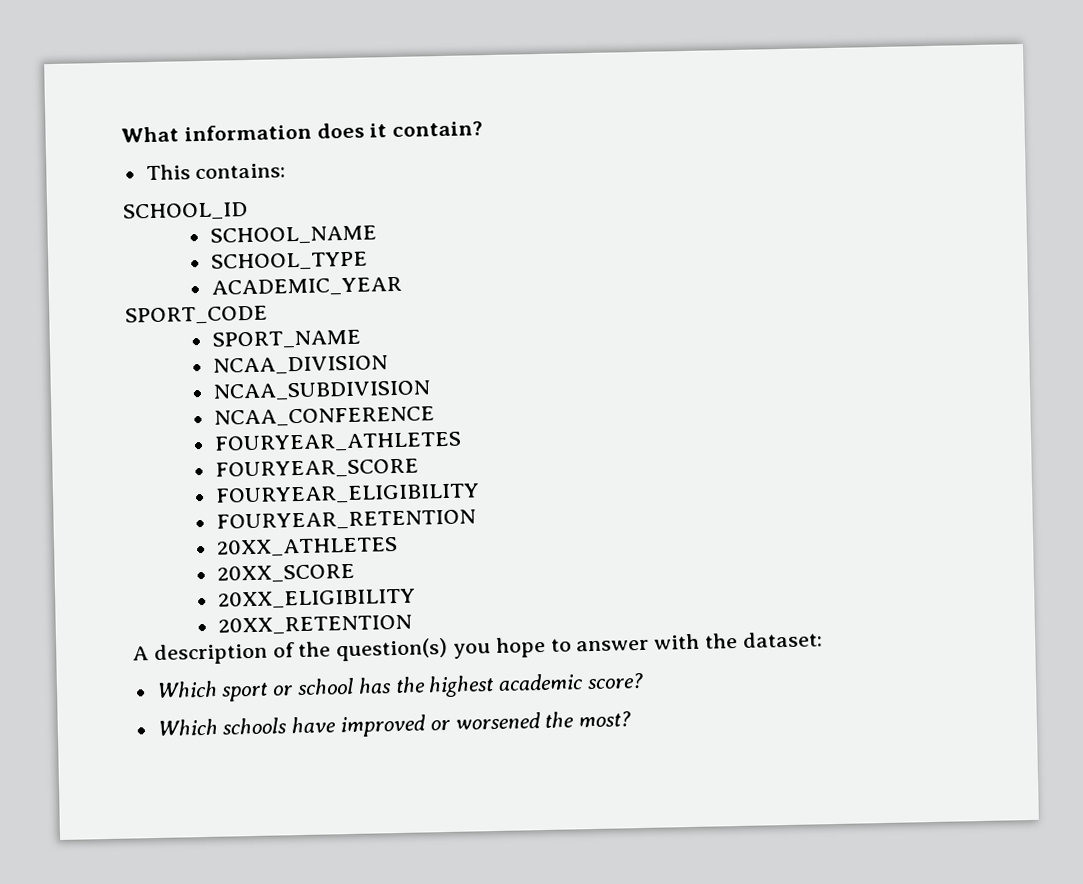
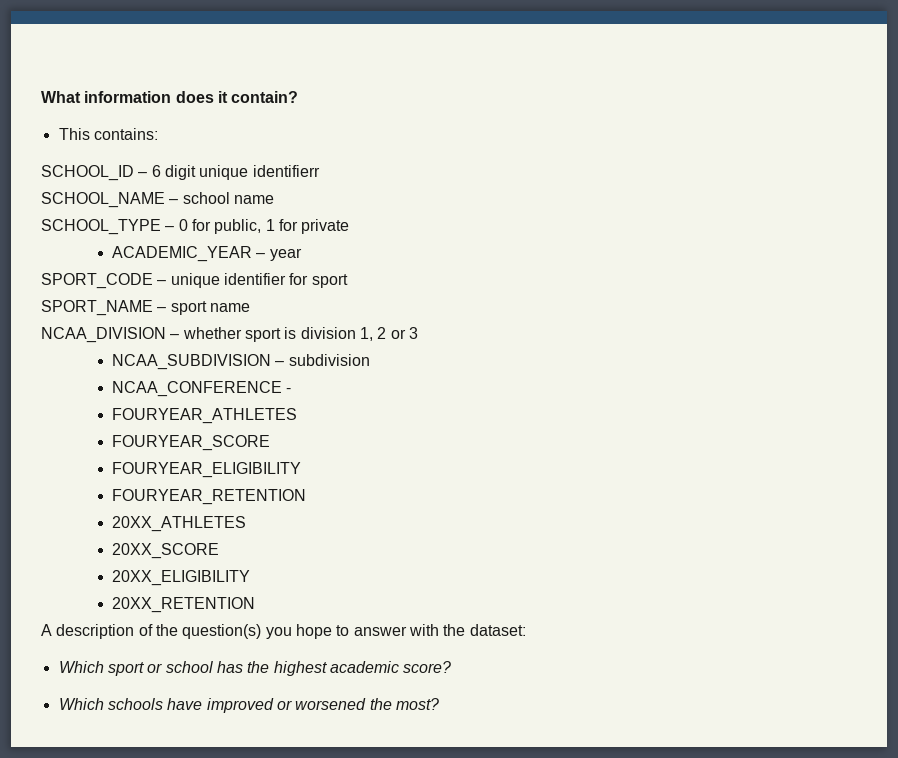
[209,225,377,246] [210,251,368,272] // SCHOOL_NAME // SCHOOL_TYPE -> [138,165,320,180] [41,192,274,208] [41,219,350,235] – 6 digit unique identifierr // SCHOOL_NAME – school name // SCHOOL_TYPE – 0 for public, 1 for private
(402, 287) none -> [256,248,302,261] – year
[211,329,361,350] [212,355,388,376] // SPORT_NAME // NCAA_DIVISION -> [157,273,348,288] [41,300,250,316] [41,327,418,343] – unique identifier for sport // SPORT_NAME – sport name // NCAA_DIVISION – whether sport is division 1, 2 or 3
(431, 391) none -> [275,354,370,366] – subdivision
(435, 417) none -> [286,388,292,393] -

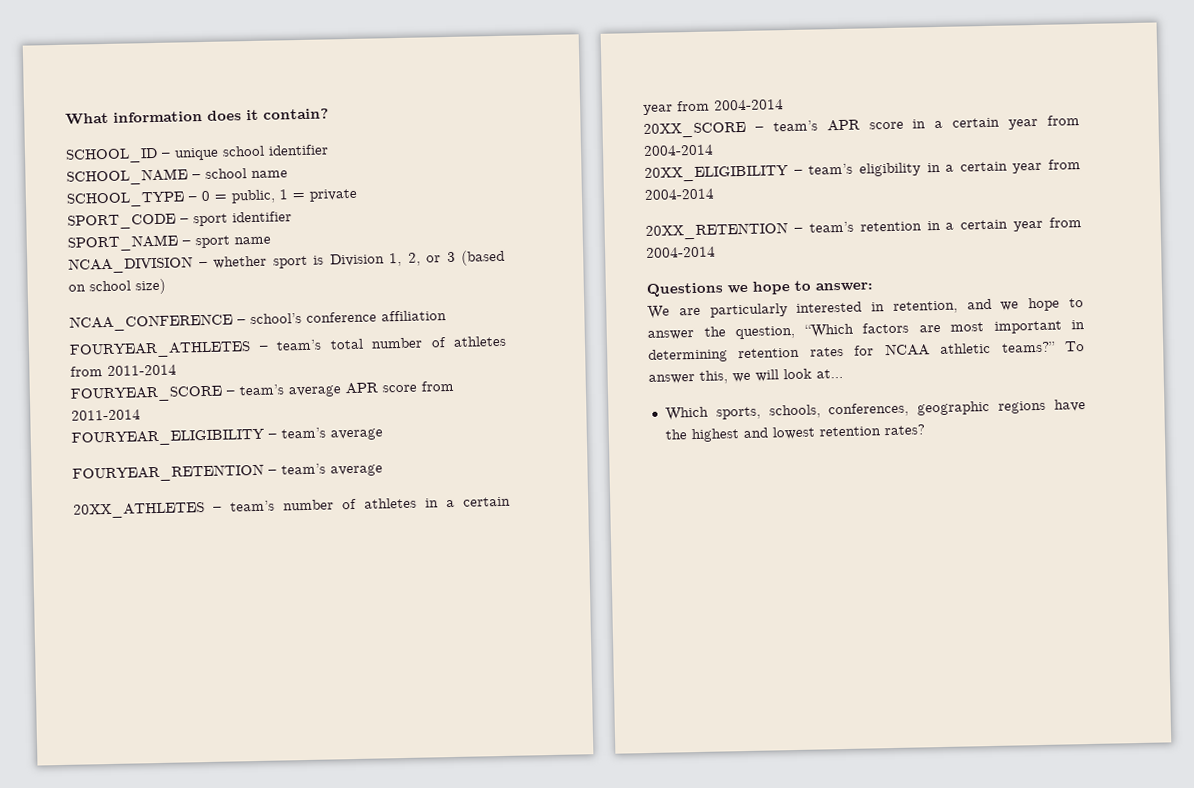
[58,128,158,140] // This contains: -> (329, 114) none
[151,165,320,180] 6 digit unique identifierr -> [174,144,329,161] unique school identifier
[191,219,211,231] for -> [214,194,227,201] =
[278,219,298,231] for -> [292,192,305,200] =
[111,246,302,262] // ACADEMIC_YEAR – year -> (358, 195) none
[170,273,348,288] unique identifier for sport -> [193,211,292,227] sport identifier
[300,327,387,341] division 1, 2 -> [329,252,421,267] Division 1, 2,
[111,354,370,370] [111,381,292,397] [111,408,297,424] [111,435,270,451] [111,462,301,478] [111,489,306,505] [111,516,246,532] [111,543,219,559] [111,570,250,586] [111,597,255,613] [41,624,526,639] [58,661,452,676] [58,698,439,713] // NCAA_SUBDIVISION – subdivision // NCAA_CONFERENCE - // FOURYEAR_ATHLETES // FOURYEAR_SCORE // FOURYEAR_ELIGIBILITY // FOURYEAR_RETENTION // 20XX_ATHLETES // 20XX_SCORE // 20XX_ELIGIBILITY // 20XX_RETENTION // A description of the question(s) you hope to answer with the dataset: // Which sport or school has the highest academic score? // Which schools have improved or worsened the most? -> [461,249,505,266] [68,278,166,295] [69,310,447,332] [69,335,506,359] [70,364,177,377] [70,380,454,403] [71,409,141,421] [71,427,383,447] [72,463,383,483] [73,496,511,519] [643,99,784,115] [643,115,1080,138] [643,144,714,156] [644,159,1081,182] [644,188,715,200] [645,217,1082,240] [646,246,716,258] [646,280,873,297] [647,297,1084,319] [647,320,1085,340] [648,341,1085,363] [648,368,844,384] [664,399,1086,421] [664,424,925,443] (based on school size) // NCAA_CONFERENCE – school’s conference affiliation // FOURYEAR_ATHLETES – team’s total number of athletes from 2011-2014 // FOURYEAR_SCORE – team’s average APR score from 2011-2014 // FOURYEAR_ELIGIBILITY – team’s average // FOURYEAR_RETENTION – team’s average // 20XX_ATHLETES – team’s number of athletes in a certain year from 2004-2014 // 20XX_SCORE – team’s APR score in a certain year from 2004-2014 // 20XX_ELIGIBILITY – team’s eligibility in a certain year from 2004-2014 // 20XX_RETENTION – team’s retention in a certain year from 2004-2014 // Questions we hope to answer: // We are particularly interested in retention, and we hope to answer the question, “Which factors are most important in determining retention rates for NCAA athletic teams?” To answer this, we will look at… // Which sports, schools, conferences, geographic regions have the highest and lowest retention rates?

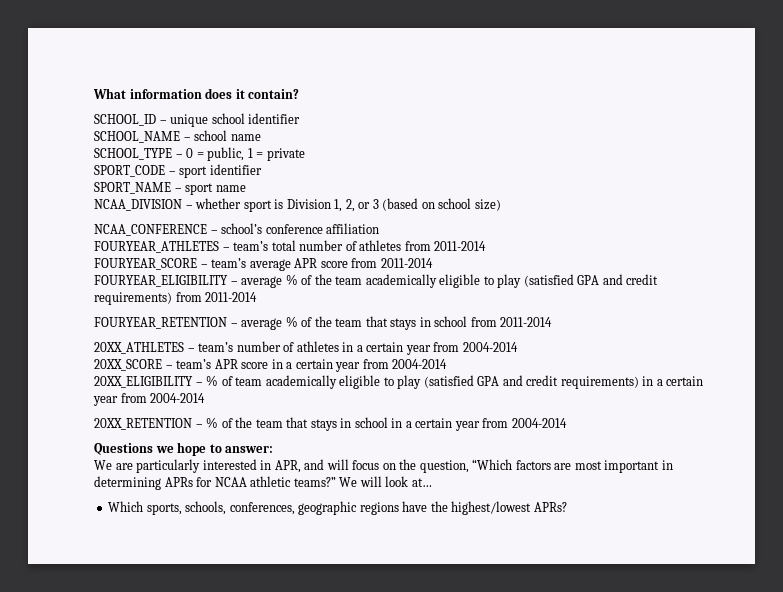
[281,427,383,441] team’s average -> [241,274,659,288] [94,292,258,305] average % of the team academically eligible to play (satisfied GPA and credit requirements) from 2011-2014
[281,463,383,477] team’s average -> [241,316,553,330] average % of the team that stays in school from 2011-2014
[808,162,921,177] team’s eligibility -> [206,375,639,389] % of team academically eligible to play (satisfied GPA and credit requirements)
[808,221,922,233] team’s retention -> [206,417,388,431] % of the team that stays in school
[892,297,1084,314] [647,330,694,340] retention, and we hope to answer -> [274,459,396,473] APR, and will focus on
[738,346,844,359] retention rates -> [164,477,193,487] APRs
[1065,341,1085,352] [648,370,751,384] To answer this, we -> [339,477,358,487] We
[690,424,925,443] highest and lowest retention rates? -> [451,501,567,515] highest/lowest APRs?

